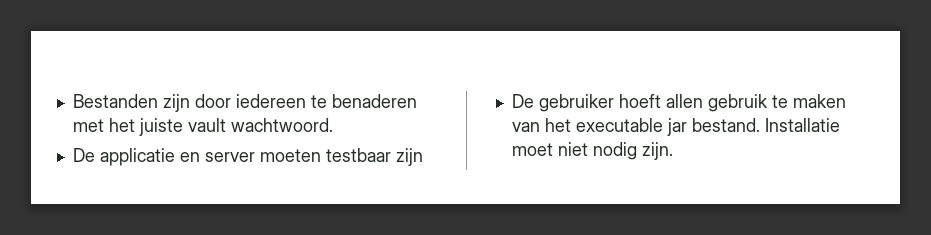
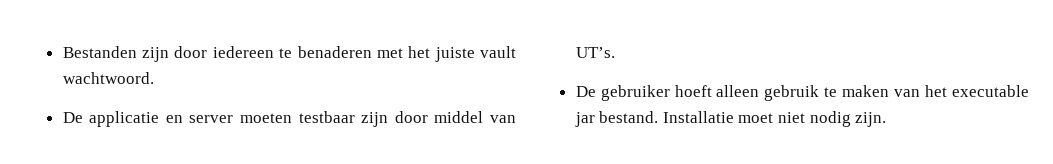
(423, 157) none -> [394,111,517,123] [575,47,615,58] door middel van UT’s.
[665,94,703,108] allen -> [716,85,760,97] alleen

